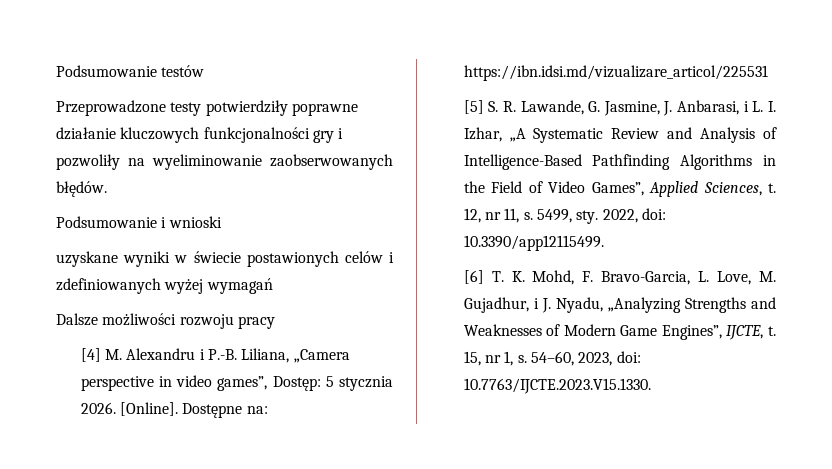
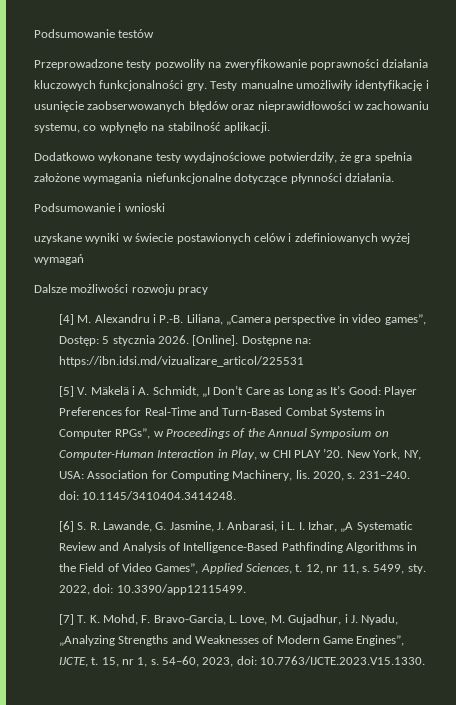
[205,100,358,116] [56,127,344,143] [56,154,393,170] [56,181,107,197] potwierdziły poprawne działanie kluczowych funkcjonalności gry i pozwoliły na wyeliminowanie zaobserwowanych błędów. -> [154,59,429,70] [34,80,429,91] [34,101,430,112] [34,122,270,133] [34,152,412,163] [34,173,394,184] pozwoliły na zweryfikowanie poprawności działania kluczowych funkcjonalności gry. Testy manualne umożliwiły identyfikację i usunięcie zaobserwowanych błędów oraz nieprawidłowości w zachowaniu systemu, co wpłynęło na stabilność aplikacji. // Dodatkowo wykonane testy wydajnościowe potwierdziły, że gra spełnia założone wymagania niefunkcjonalne dotyczące płynności działania.
(484, 107) none -> [77,385,417,397] [58,407,386,418] [58,428,389,439] [58,448,421,460] [58,470,410,481] [58,491,237,500] [58,521,74,532] V. Mäkelä i A. Schmidt, „I Don’t Care as Long as It’s Good: Player Preferences for Real-Time and Turn-Based Combat Systems in Computer RPGs”, w Proceedings of the Annual Symposium on Computer-Human Interaction in Play, w CHI PLAY ’20. New York, NY, USA: Association for Computing Machinery, lis. 2020, s. 231–240. doi: 10.1145/3410404.3414248. // [6]
[463,270,484,284] [6] -> [58,614,74,625] [7]

